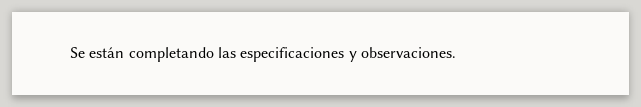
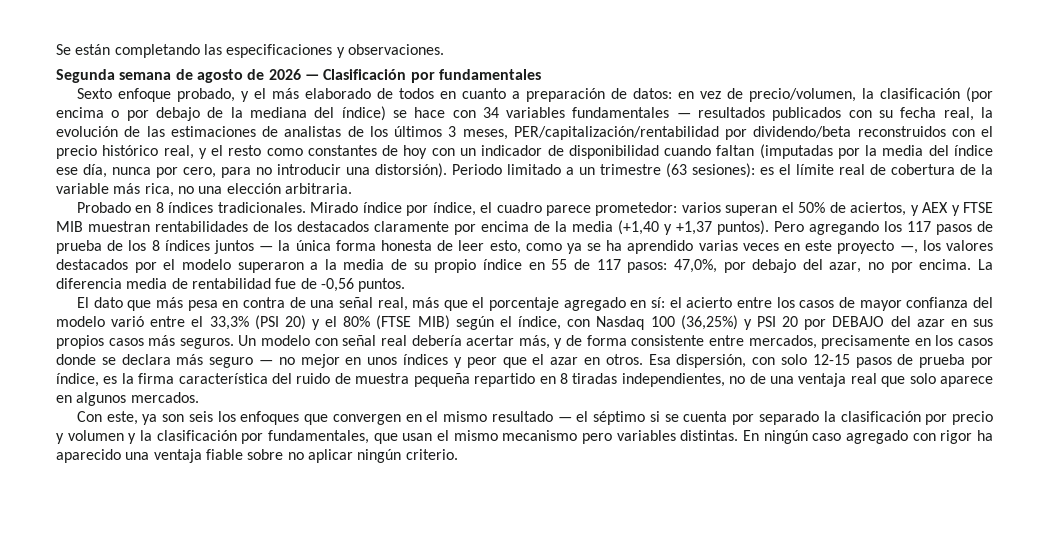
(456, 52) none -> [56,69,541,83] [76,87,994,102] [56,106,994,121] [56,126,993,140] [56,144,993,159] [56,163,993,178] [56,183,352,197] [76,202,993,216] [56,220,993,235] [56,240,994,254] [56,259,993,273] [56,278,406,292] [76,297,994,311] [56,315,994,330] [56,335,993,349] [56,354,993,368] [56,373,993,387] [56,392,199,406] [76,411,993,425] [56,430,993,444] [56,449,458,463] // Segunda semana de agosto de 2026 — Clasificación por fundamentales // Sexto enfoque probado, y el más elaborado de todos en cuanto a preparación de datos: en vez de precio/volumen, la clasificación (por encima o por debajo de la mediana del índice) se hace con 34 variables fundamentales — resultados publicados con su fecha real, la evolución de las estimaciones de analistas de los últimos 3 meses, PER/capitalización/rentabilidad por dividendo/beta reconstruidos con el precio histórico real, y el resto como constantes de hoy con un indicador de disponibilidad cuando faltan (imputadas por la media del índice ese día, nunca por cero, para no introducir una distorsión). Periodo limitado a un trimestre (63 sesiones): es el límite real de cobertura de la variable más rica, no una elección arbitraria. // Probado en 8 índices tradicionales. Mirado índice por índice, el cuadro parece prometedor: varios superan el 50% de aciertos, y AEX y FTSE MIB muestran rentabilidades de los destacados claramente por encima de la media (+1,40 y +1,37 puntos). Pero agregando los 117 pasos de prueba de los 8 índices juntos — la única forma honesta de leer esto, como ya se ha aprendido varias veces en este proyecto —, los valores destacados por el modelo superaron a la media de su propio índice en 55 de 117 pasos: 47,0%, por debajo del azar, no por encima. La diferencia media de rentabilidad fue de -0,56 puntos. // El dato que más pesa en contra de una señal real, más que el porcentaje agregado en sí: el acierto entre los casos de mayor confianza del modelo varió entre el 33,3% (PSI 20) y el 80% (FTSE MIB) según el índice, con Nasdaq 100 (36,25%) y PSI 20 por DEBAJO del azar en sus propios casos más seguros. Un modelo con señal real debería acertar más, y de forma consistente entre mercados, precisamente en los casos donde se declara más seguro — no mejor en unos índices y peor que el azar en otros. Esa dispersión, con solo 12-15 pasos de prueba por índice, es la firma característica del ruido de muestra pequeña repartido en 8 tiradas independientes, no de una ventaja real que solo aparece en algunos mercados. // Con este, ya son seis los enfoques que convergen en el mismo resultado — el séptimo si se cuenta por separado la clasificación por precio y volumen y la clasificación por fundamentales, que usan el mismo mecanismo pero variables distintas. En ningún caso agregado con rigor ha aparecido una ventaja fiable sobre no aplicar ningún criterio.

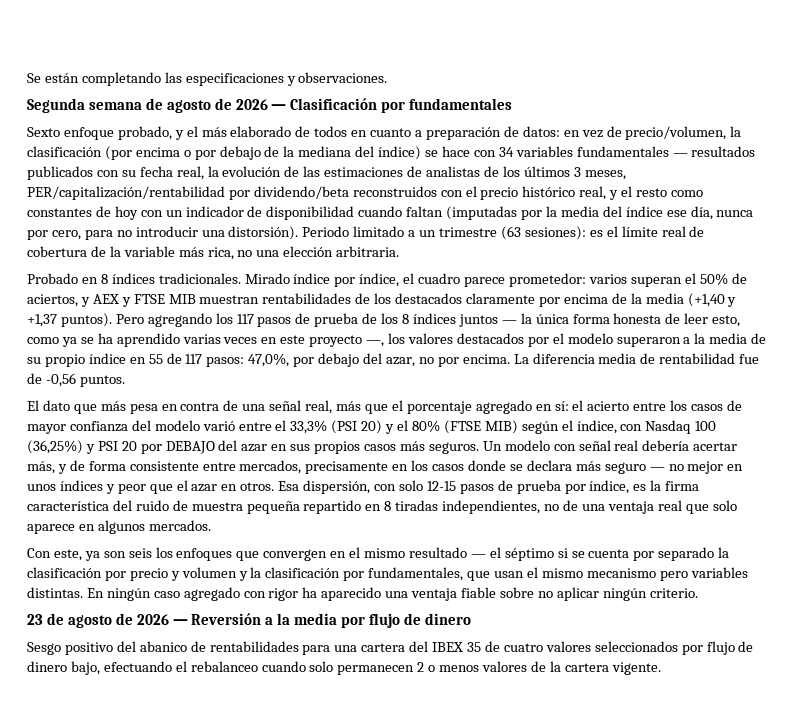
(458, 454) none -> [27,613,471,628] [27,641,754,655] [27,661,661,675] // 23 de agosto de 2026 — Reversión a la media por flujo de dinero // Sesgo positivo del abanico de rentabilidades para una cartera del IBEX 35 de cuatro valores seleccionados por flujo de dinero bajo, efectuando el rebalanceo cuando solo permanecen 2 o menos valores de la cartera vigente.

